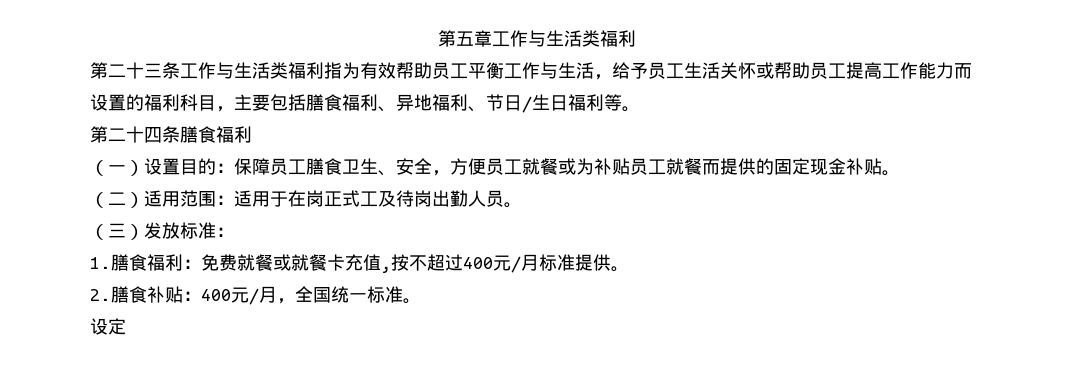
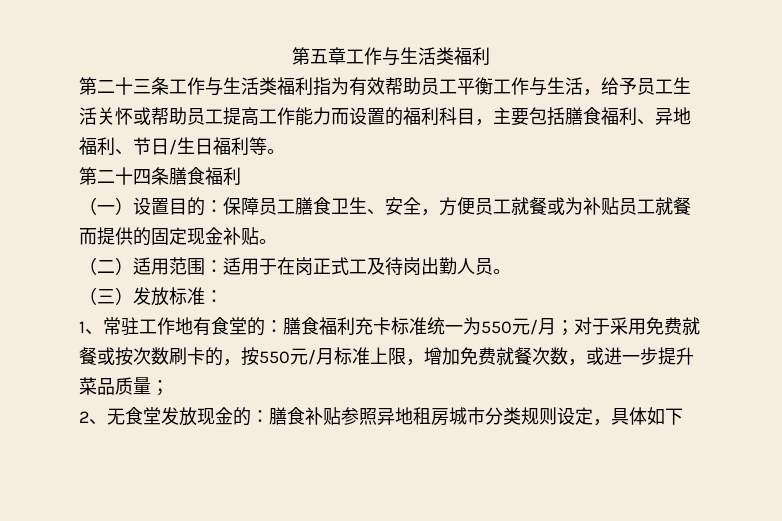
[90,254,629,273] [90,286,421,305] [90,318,126,335] 1.膳食福利：免费就餐或就餐卡充值,按不超过400元/月标准提供。 // 2.膳食补贴：400元/月，全国统一标准。 // 设定 -> [79,317,700,336] [79,347,694,366] [79,377,169,396] [79,407,683,426] 1、常驻工作地有食堂的：膳食福利充卡标准统一为550元/月；对于采用免费就餐或按次数刷卡的，按550元/月标准上限，增加免费就餐次数，或进一步提升菜品质量； // 2、无食堂发放现金的：膳食补贴参照异地租房城市分类规则设定，具体如下

